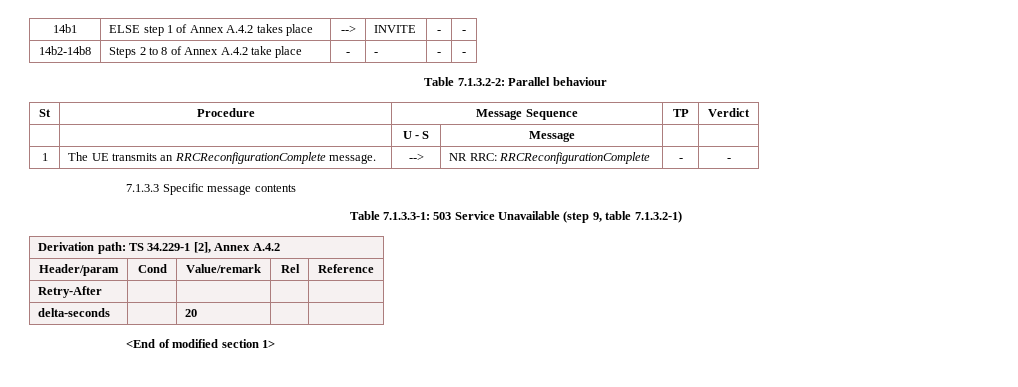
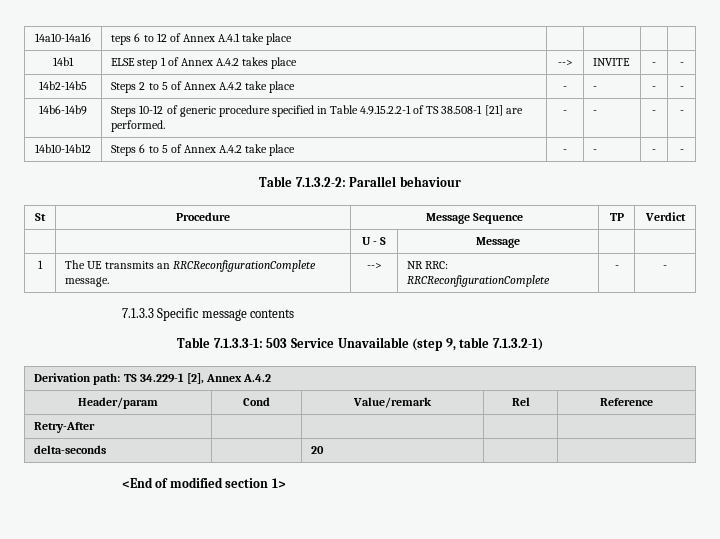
(53, 28) none -> [35,33,91,42] [111,33,293,45] 14a10-14a16 | teps 6 to 12 of Annex A.4.1 take place | | | | //
[39,46,91,55] 14b2-14b8 -> [39,81,87,90] 14b2-14b5
[161,47,168,55] 8 -> [161,81,296,93] [563,86,567,90] [593,86,598,90] [652,86,656,90] [679,86,684,90] [39,105,87,115] [111,105,523,117] [111,120,166,132] [563,110,567,114] [593,110,598,114] [652,110,656,114] [679,110,684,114] [35,144,91,153] [111,144,168,156] 5 of Annex A.4.2 take place | - | - | - | - // 14b6-14b9 | Steps 10-12 of generic procedure specified in Table 4.9.15.2.2-1 of TS 38.508-1 [21] are performed. | - | - | - | - // 14b10-14b12 | Steps 6 to 5

